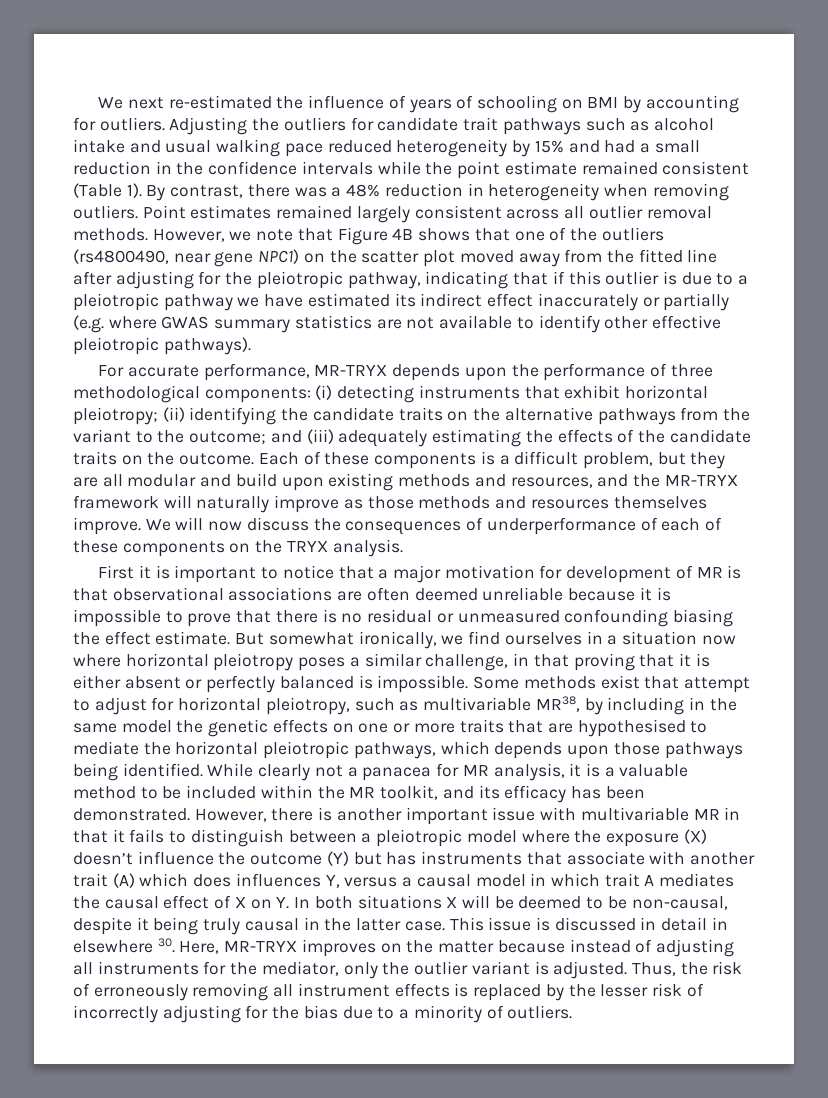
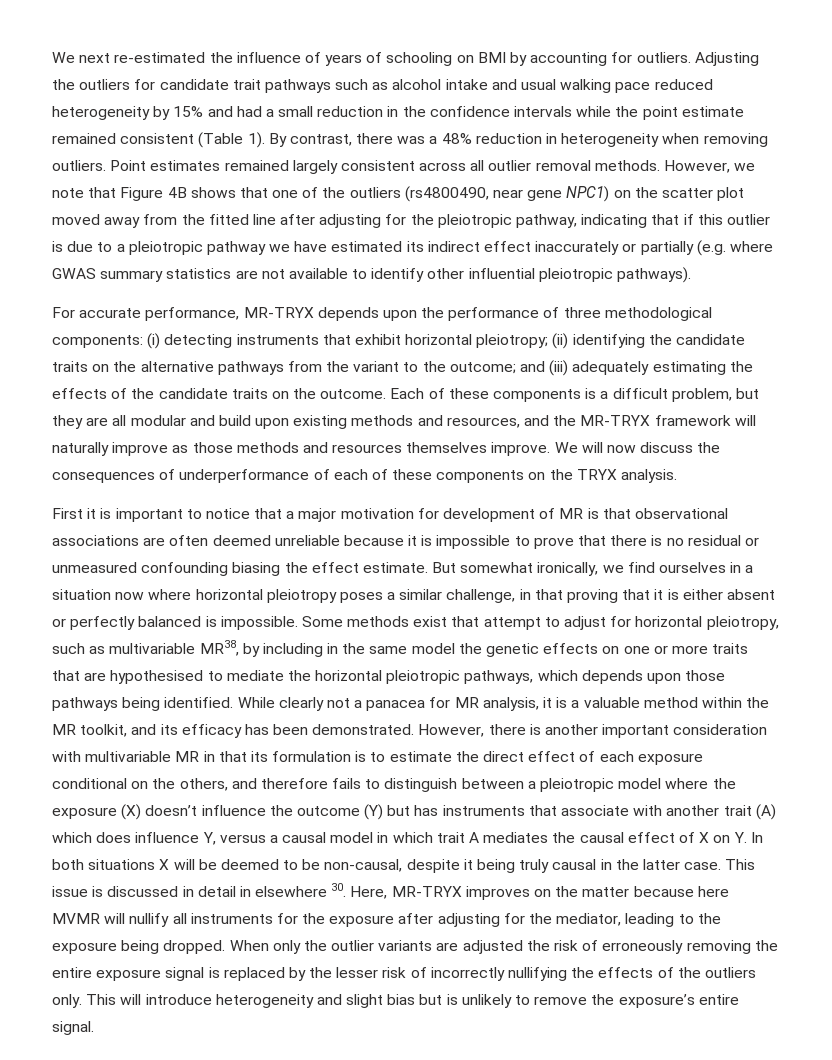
[651,315,721,329] effective -> [468,268,535,279] influential
[140,785,257,799] to be included -> (698, 702) none
[492,807,536,821] issue -> [673,724,768,735] consideration
[112,829,125,843] it -> [250,751,703,765] [52,778,328,791] its formulation is to estimate the direct effect of each exposure conditional on the others, and therefore
[235,873,321,887] influences -> [135,832,200,843] influence
[569,939,734,957] [73,961,676,979] instead of adjusting all instruments for the mediator, only the outlier variant is adjusted. Thus, -> [697,886,729,897] [52,913,721,927] [52,940,523,954] here MVMR will nullify all instruments for the exposure after adjusting for the mediator, leading to the exposure being dropped. When only the outlier variants are adjusted
[273,983,450,997] all instrument effects -> [754,940,778,951] [52,967,205,981] the entire exposure signal
[162,1005,573,1023] adjusting for the bias due to a minority of outliers. -> [508,967,756,981] [52,994,739,1008] [52,1021,94,1035] nullifying the effects of the outliers only. This will introduce heterogeneity and slight bias but is unlikely to remove the exposure’s entire signal.

